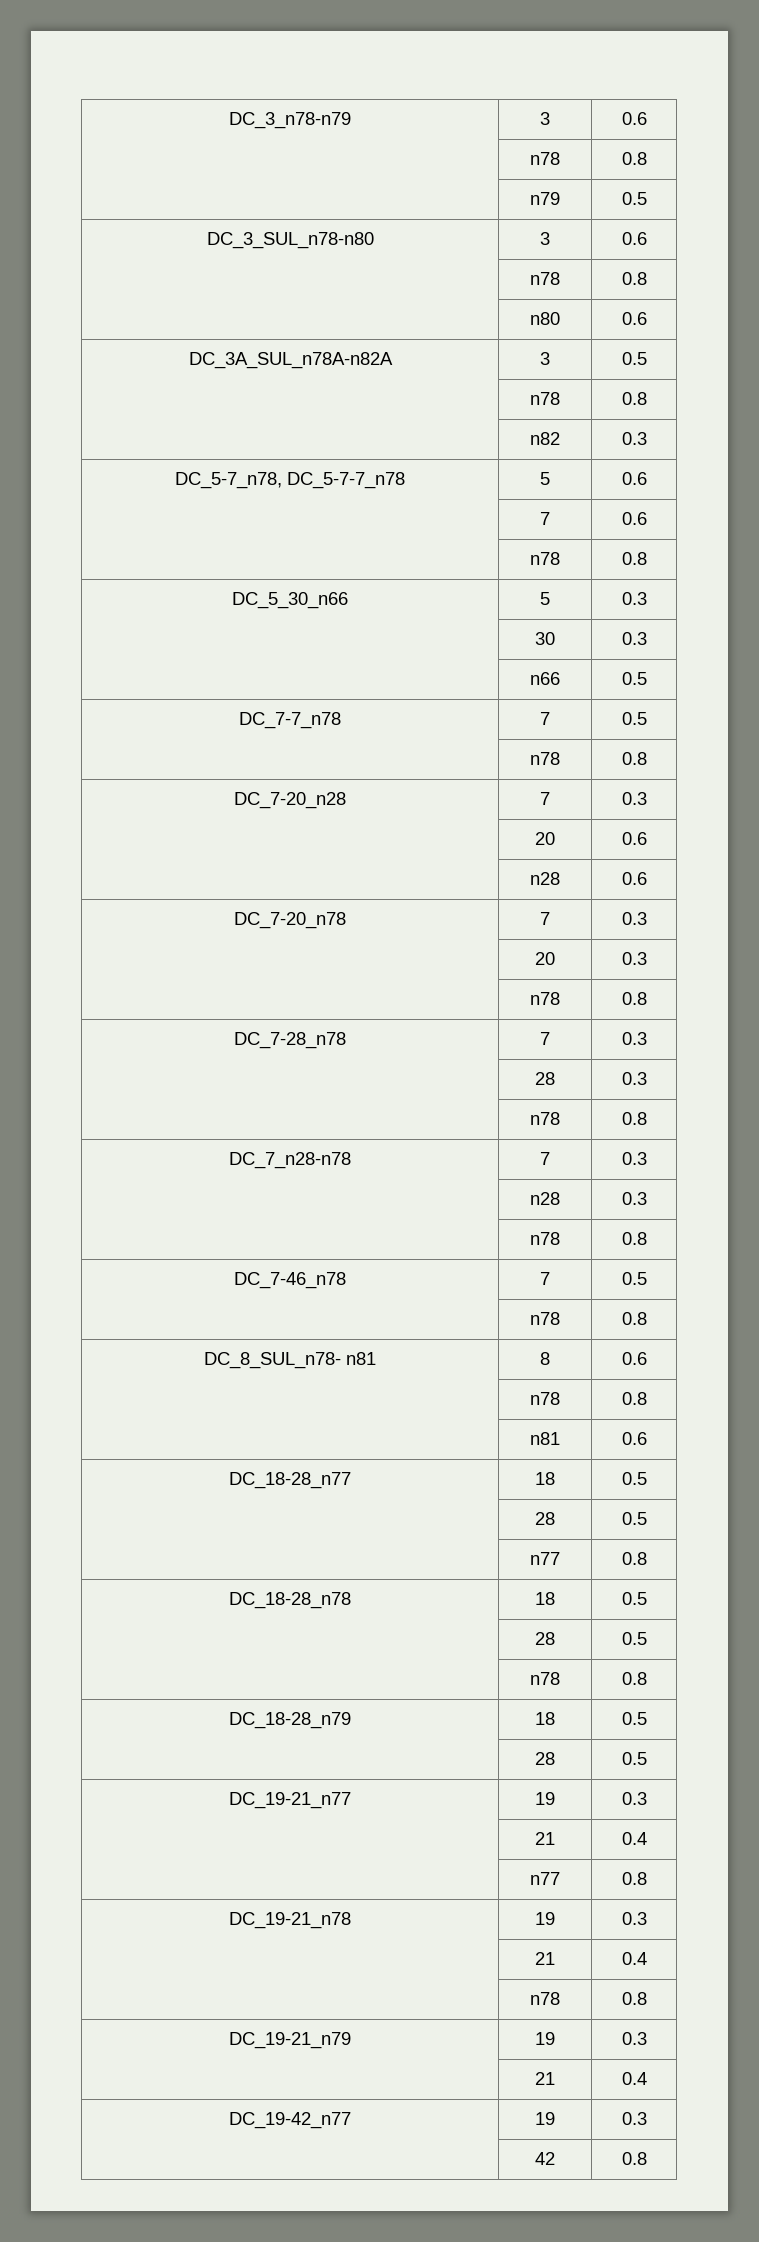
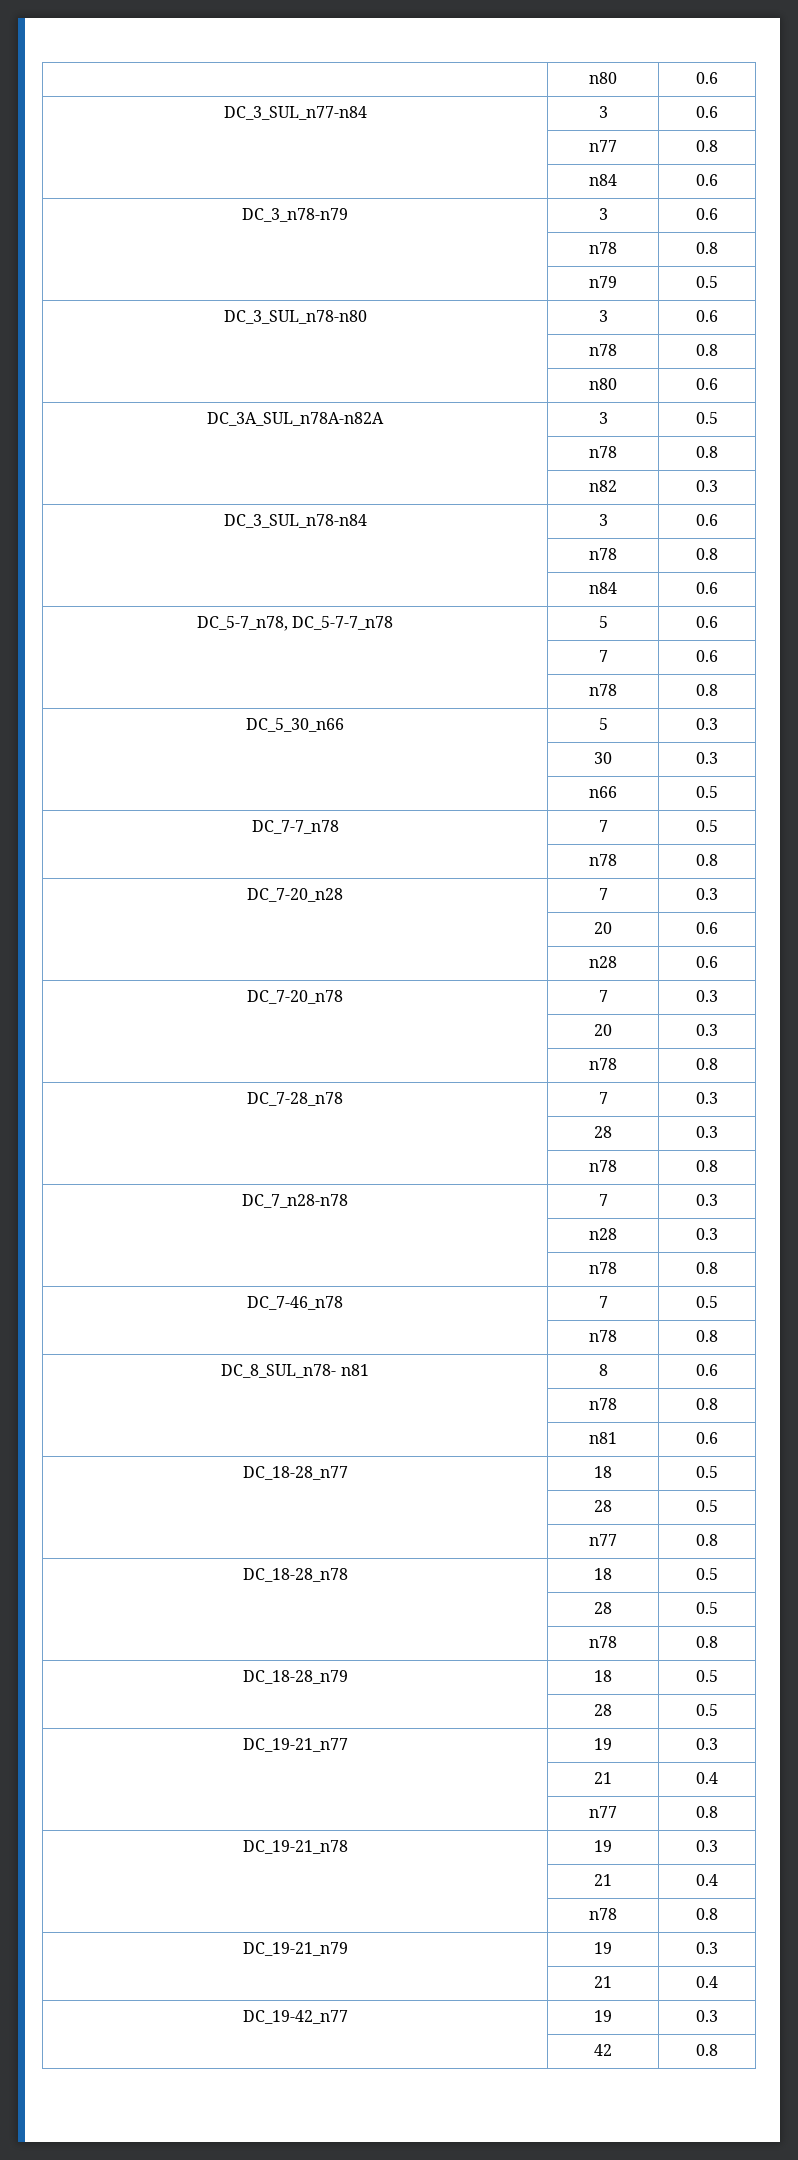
(229, 120) none -> [589,72,617,84] [696,72,718,84] [223,106,367,120] [598,106,608,118] [696,106,718,118] [589,140,617,152] [696,140,718,152] [589,174,617,186] [696,174,718,186] | n80 | 0.6 // DC_3_SUL_n77-n84 | 3 | 0.6 // | n77 | 0.8 // | n84 | 0.6 //
(647, 438) none -> [223,514,367,528] [598,514,608,526] [696,514,718,526] [589,548,617,560] [696,548,718,560] [589,582,617,594] [696,582,718,594] // DC_3_SUL_n78-n84 | 3 | 0.6 // | n78 | 0.8 // | n84 | 0.6

